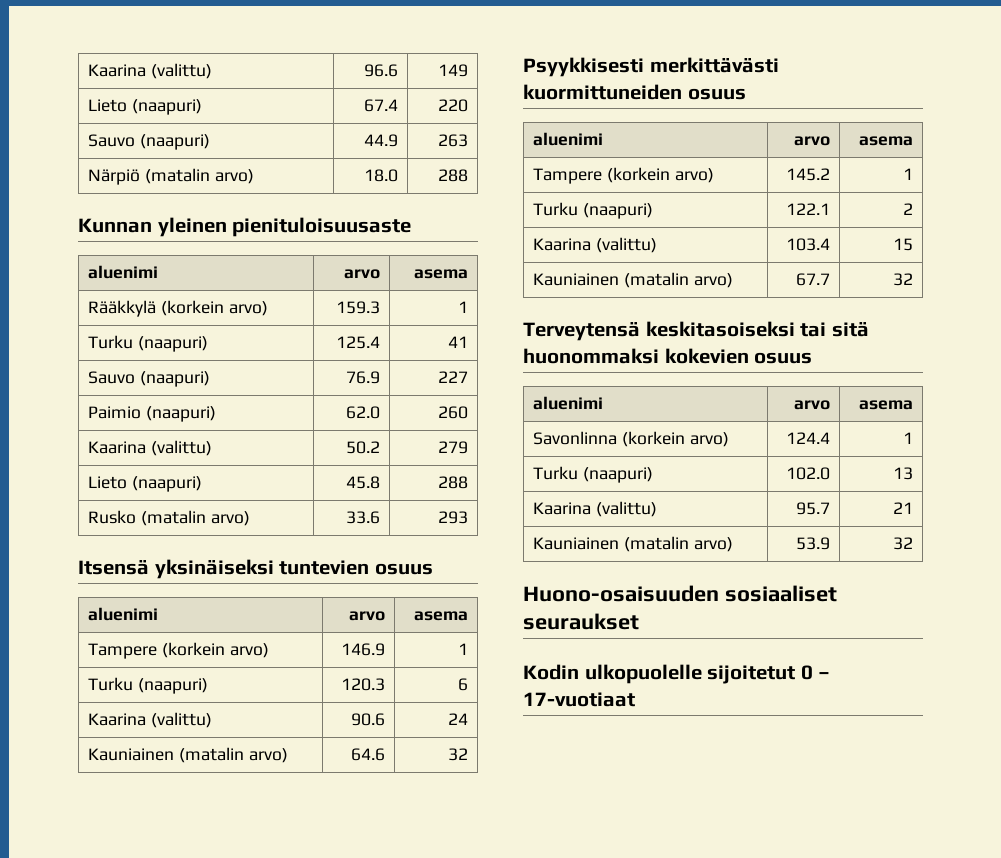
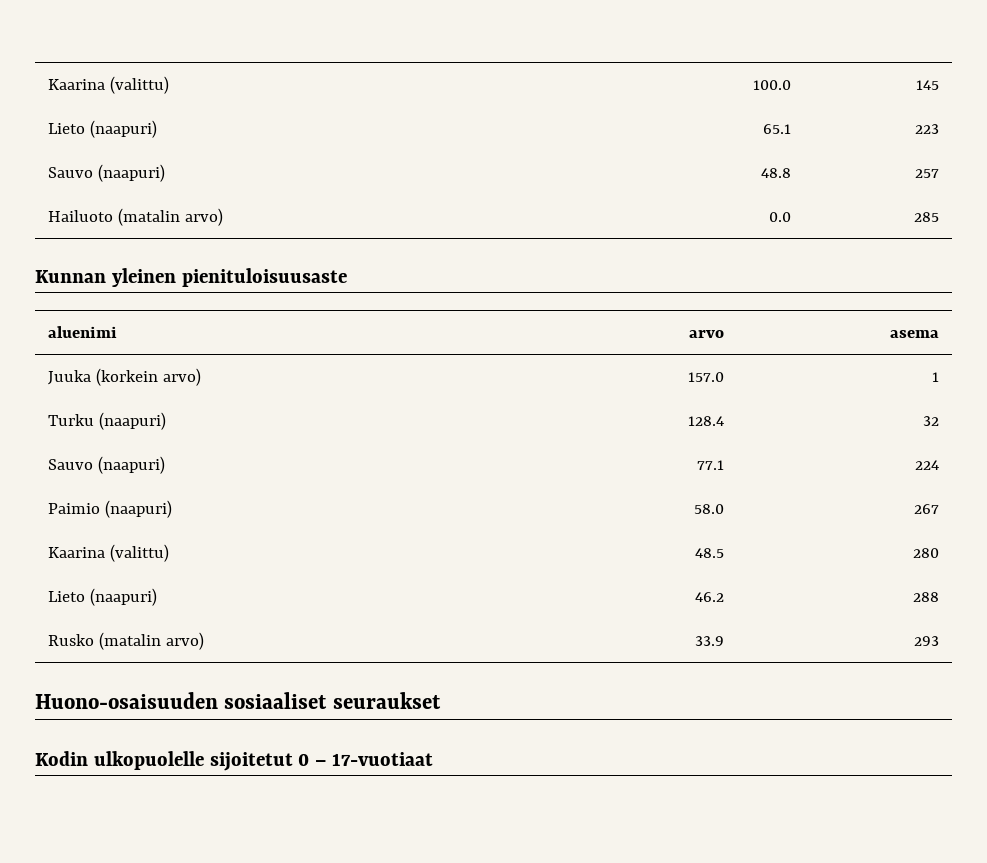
[88,63,213,79] [363,64,398,77] [437,64,468,77] [88,99,203,115] [363,99,398,112] [437,99,468,112] [88,134,211,150] [363,134,398,147] [437,134,468,147] [88,168,254,185] [363,169,398,182] [437,169,468,182] Kaarina (valittu) | 96.6 | 149 // Lieto (naapuri) | 67.4 | 220 // Sauvo (naapuri) | 44.9 | 263 // Närpiö (matalin arvo) | 18.0 | 288 -> [47,76,169,94] [753,80,792,90] [916,80,940,90] [47,120,157,138] [763,124,792,134] [915,124,940,134] [47,164,165,182] [761,168,792,178] [915,169,940,178] [47,208,223,226] [769,212,792,222] [914,212,940,222] Kaarina (valittu) | 100.0 | 145 // Lieto (naapuri) | 65.1 | 223 // Sauvo (naapuri) | 48.8 | 257 // Hailuoto (matalin arvo) | 0.0 | 285
[88,300,268,317] [335,301,380,314] [457,301,468,313] [88,335,209,352] [335,336,380,349] [447,336,468,348] [88,371,211,387] [345,371,380,384] [437,371,468,383] Rääkkylä (korkein arvo) | 159.3 | 1 // Turku (naapuri) | 125.4 | 41 // Sauvo (naapuri) | 76.9 | 227 -> [47,368,201,386] [688,372,725,382] [932,372,940,382] [47,412,166,430] [688,416,725,426] [923,416,940,426] [47,456,165,474] [697,460,725,470] [915,460,940,470] Juuka (korkein arvo) | 157.0 | 1 // Turku (naapuri) | 128.4 | 32 // Sauvo (naapuri) | 77.1 | 224
[345,406,380,419] [437,406,468,419] [88,440,213,456] [345,441,380,454] [437,441,468,454] [88,476,203,492] [345,476,380,489] 62.0 | 260 // Kaarina (valittu) | 50.2 | 279 // Lieto (naapuri) | 45.8 -> [694,504,725,514] [914,504,940,514] [47,544,169,562] [695,548,725,558] [913,548,940,558] [47,588,157,606] [695,592,725,602] 58.0 | 267 // Kaarina (valittu) | 48.5 | 280 // Lieto (naapuri) | 46.2
[345,511,380,524] 33.6 -> [695,636,725,646] 33.9
[78,559,433,579] [88,607,159,621] [348,611,385,621] [413,611,468,621] [88,642,269,659] [340,643,385,656] [457,643,468,655] [88,677,209,694] [340,678,385,691] [457,678,468,691] [88,712,213,728] [350,713,385,726] [447,713,468,725] [88,747,288,763] [350,748,385,761] [447,748,468,761] [523,57,779,77] [523,84,746,100] [533,132,604,146] [793,136,830,146] [858,136,913,146] [533,167,714,184] [785,168,830,181] [902,168,913,180] [533,202,654,219] [785,203,830,215] [902,203,913,215] [533,237,658,253] [785,238,830,251] [892,238,913,251] [533,272,733,288] [795,273,830,286] [892,273,913,286] [523,321,869,341] [523,348,813,364] [533,396,604,410] [793,400,830,410] [858,400,913,410] [533,431,729,447] [785,432,830,444] [902,432,913,444] [533,466,654,483] [785,467,830,480] [892,467,913,480] [533,501,658,517] [795,502,830,515] [892,502,913,514] [533,536,733,552] [795,537,830,550] [892,537,913,550] // Itsensä yksinäiseksi tuntevien osuus // aluenimi | arvo | asema // Tampere (korkein arvo) | 146.9 | 1 // Turku (naapuri) | 120.3 | 6 // Kaarina (valittu) | 90.6 | 24 // Kauniainen (matalin arvo) | 64.6 | 32 // Psyykkisesti merkittävästi kuormittuneiden osuus // aluenimi | arvo | asema // Tampere (korkein arvo) | 145.2 | 1 // Turku (naapuri) | 122.1 | 2 // Kaarina (valittu) | 103.4 | 15 // Kauniainen (matalin arvo) | 67.7 | 32 // Terveytensä keskitasoiseksi tai sitä huonommaksi kokevien osuus // aluenimi | arvo | asema // Savonlinna (korkein arvo) | 124.4 | 1 // Turku (naapuri) | 102.0 | 13 // Kaarina (valittu) | 95.7 | 21 // Kauniainen (matalin arvo) | 53.9 | 32 -> (940, 641) none

